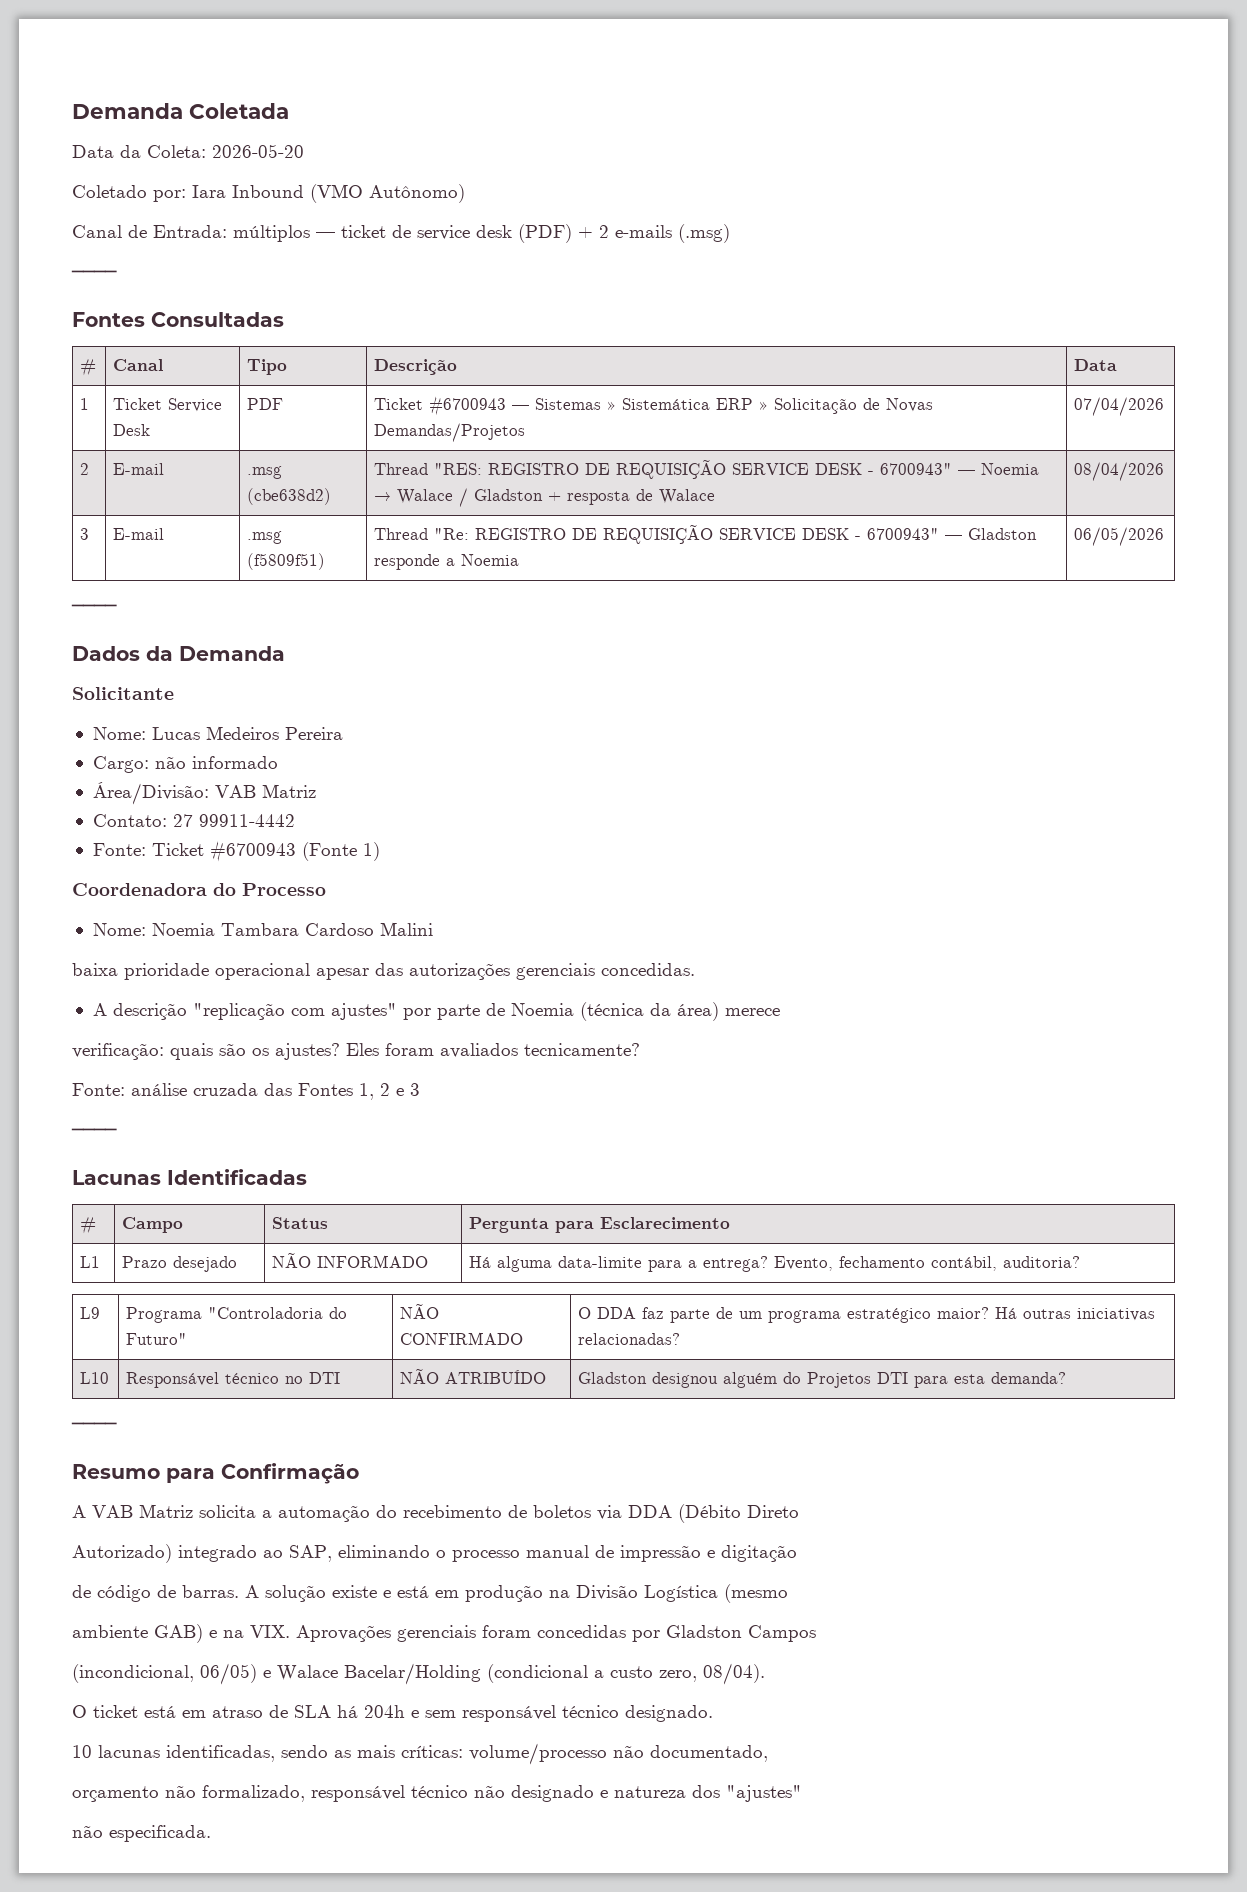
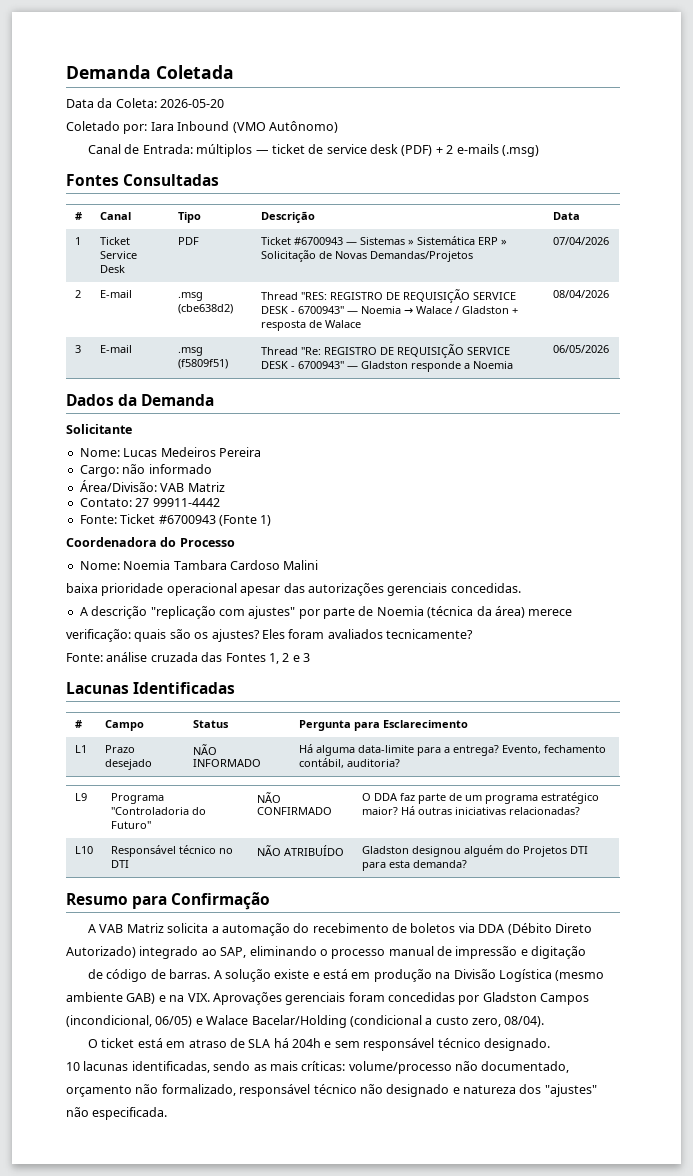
[71,270,117,278] // ──── -> (539, 151) none
[71,604,117,612] // ──── -> (609, 349) none
[71,1128,117,1136] // ──── -> (310, 657) none
[71,1422,117,1430] // ──── -> (467, 864) none

